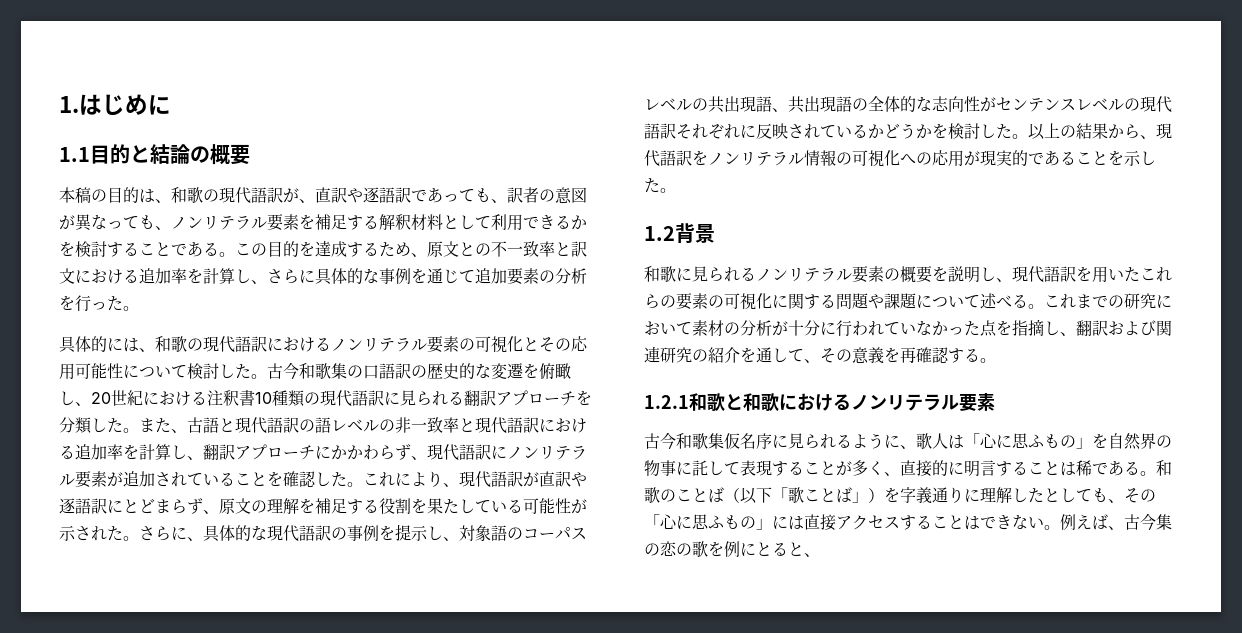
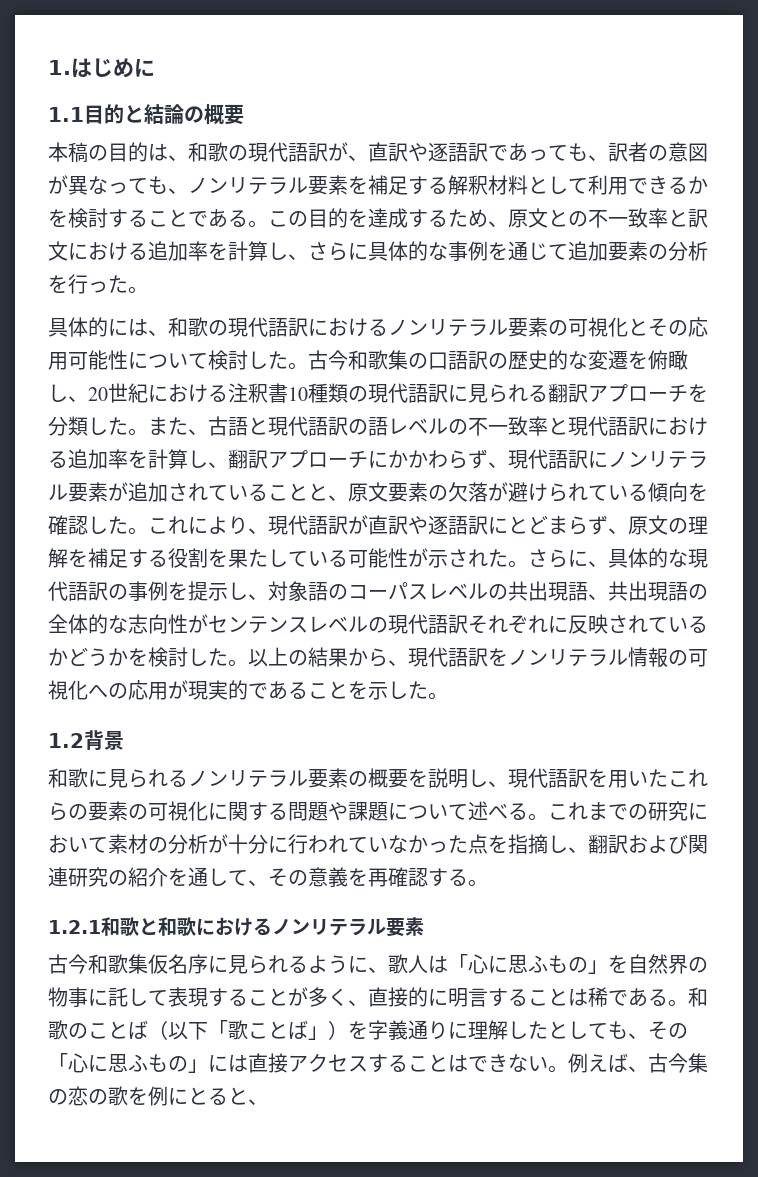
[395,417,411,433] 非 -> [468,418,488,436] 不
(267, 479) none -> [308,482,688,502] と、原文要素の欠落が避けられている傾向

